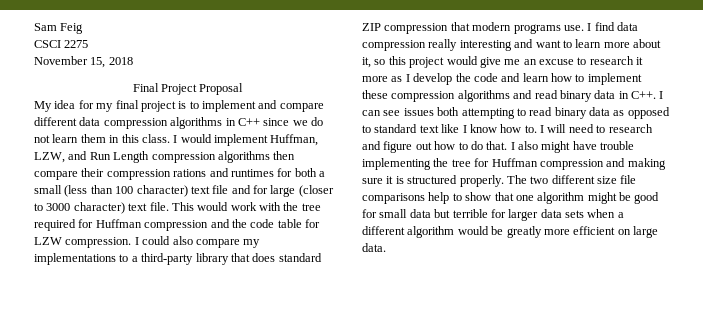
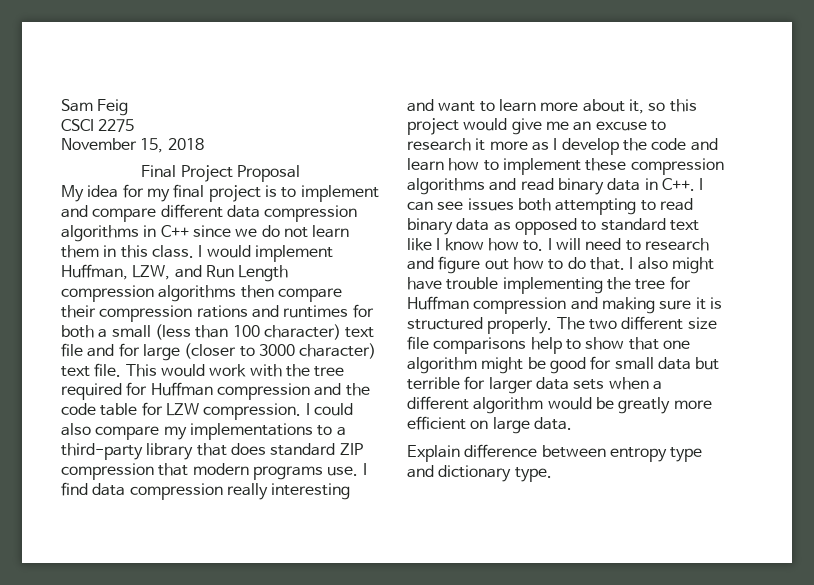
(386, 247) none -> [407,444,703,462] [407,465,552,482] // Explain difference between entropy type and dictionary type.

